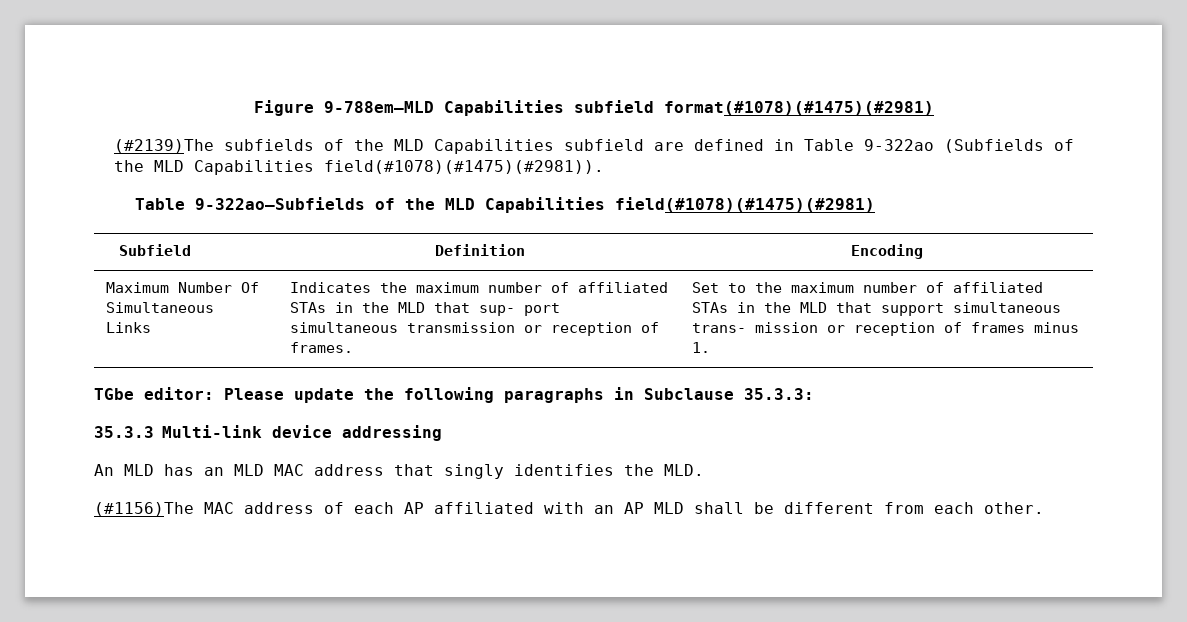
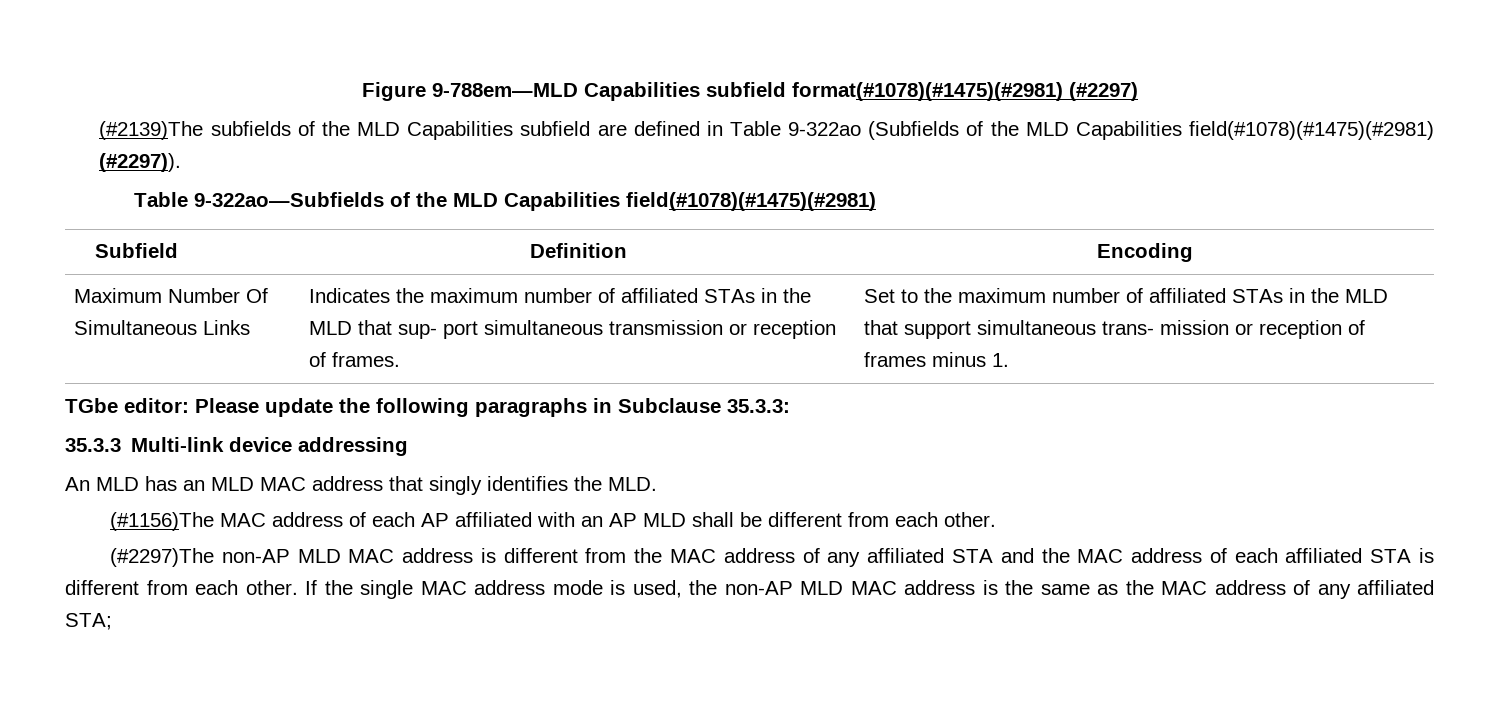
(934, 108) none -> [1068,82,1138,101] (#2297)
[324,160,605,174] field(#1078)(#1475)(#2981)). -> [1189,121,1435,140] [99,153,182,172] field(#1078)(#1475)(#2981) (#2297)).
(1044, 508) none -> [110,548,1434,567] [65,580,1434,599] [65,613,112,630] // (#2297)The non-AP MLD MAC address is different from the MAC address of any affiliated STA and the MAC address of each affiliated STA is different from each other. If the single MAC address mode is used, the non-AP MLD MAC address is the same as the MAC address of any affiliated STA;

